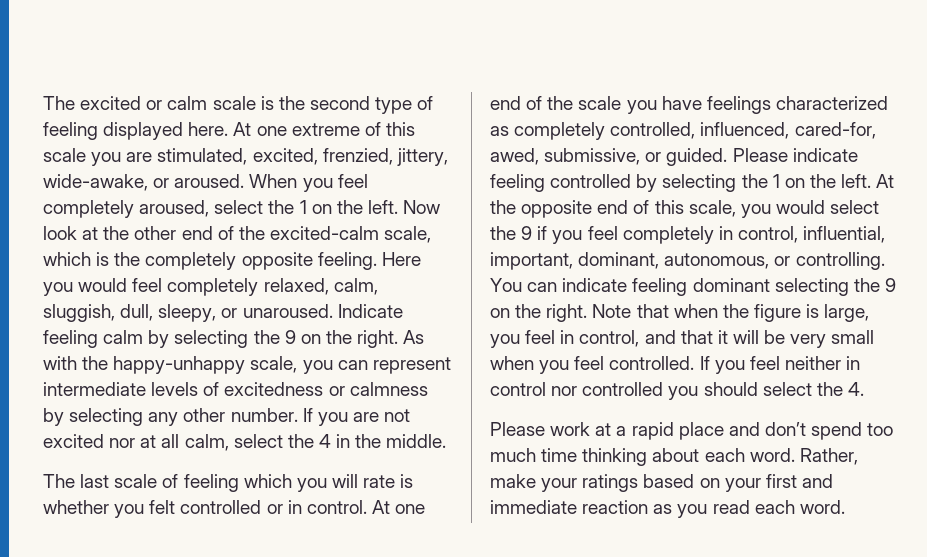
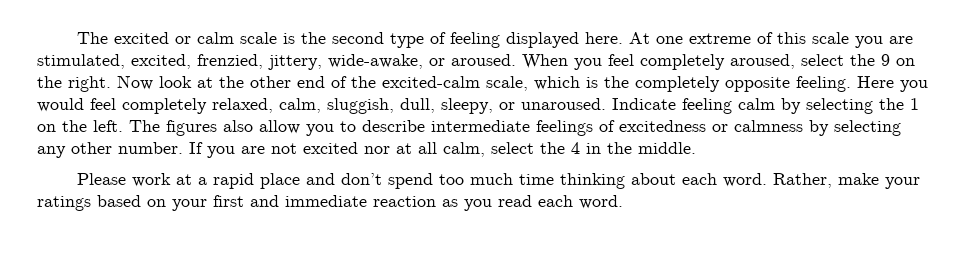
[299,200,398,214] 1 on the left. -> [881,54,915,66] [37,76,111,92] 9 on the right.
[284,330,425,348] [43,356,451,374] [43,382,199,396] 9 on the right. As with the happy-unhappy scale, you can represent intermediate levels -> [910,98,919,110] [37,120,593,136] 1 on the left. The figures also allow you to describe intermediate feelings
[43,474,414,492] [43,500,426,518] [490,96,888,114] [490,122,876,140] [490,148,858,166] [490,174,895,192] [490,200,880,218] [490,226,886,244] [490,252,885,270] [490,278,896,296] [490,304,870,322] [490,330,875,348] [490,356,861,374] [490,382,864,400] // The last scale of feeling which you will rate is whether you felt controlled or in control. At one end of the scale you have feelings characterized as completely controlled, influenced, cared-for, awed, submissive, or guided. Please indicate feeling controlled by selecting the 1 on the left. At the opposite end of this scale, you would select the 9 if you feel completely in control, influential, important, dominant, autonomous, or controlling. You can indicate feeling dominant selecting the 9 on the right. Note that when the figure is large, you feel in control, and that it will be very small when you feel controlled. If you feel neither in control nor controlled you should select the 4. -> (696, 148) none

